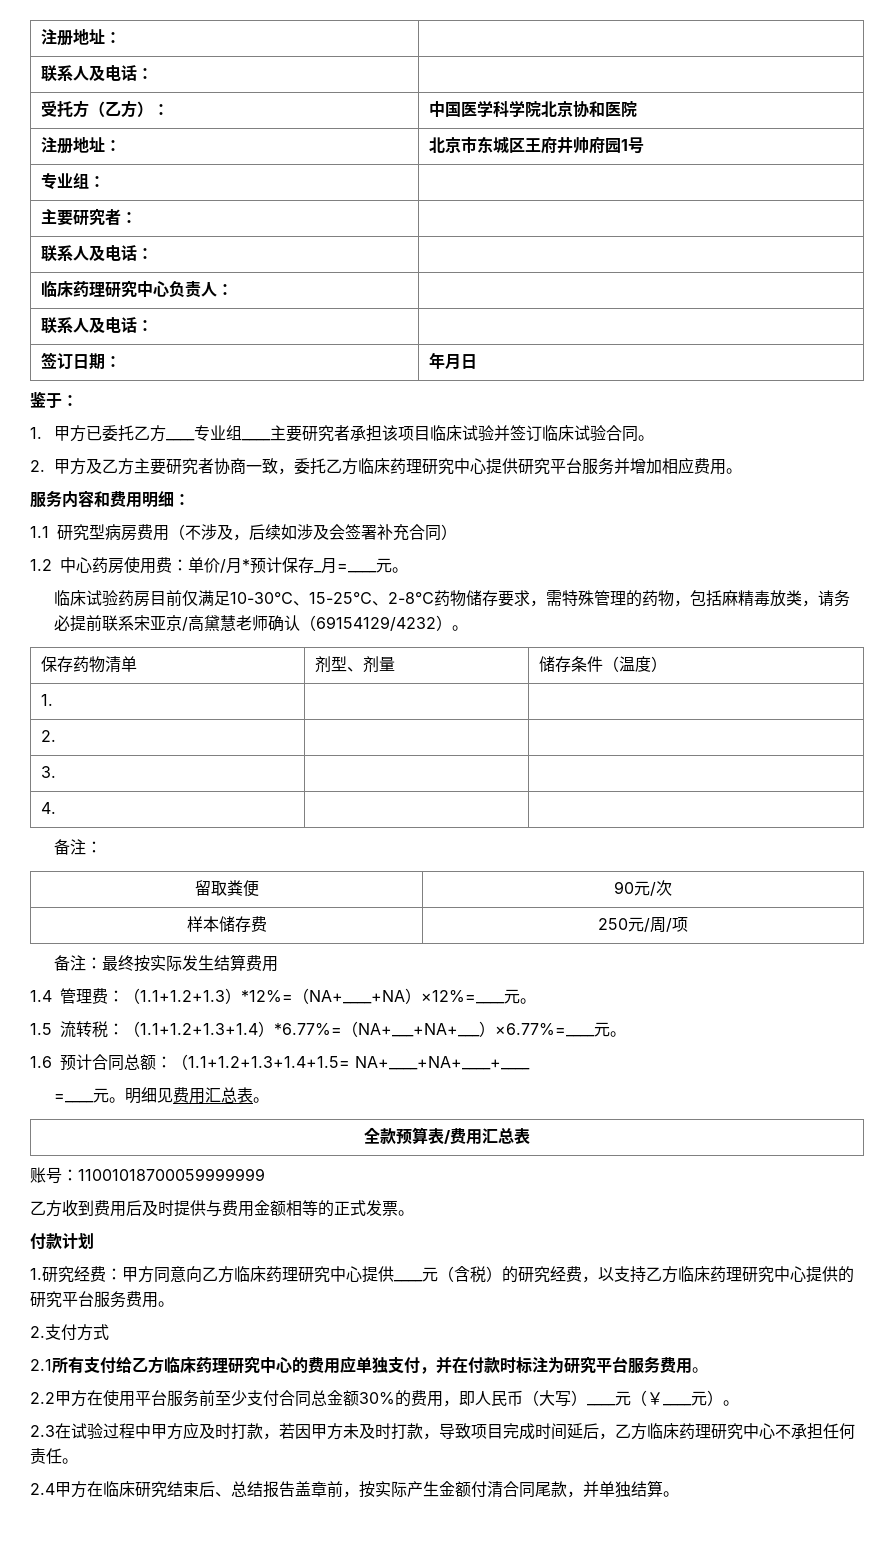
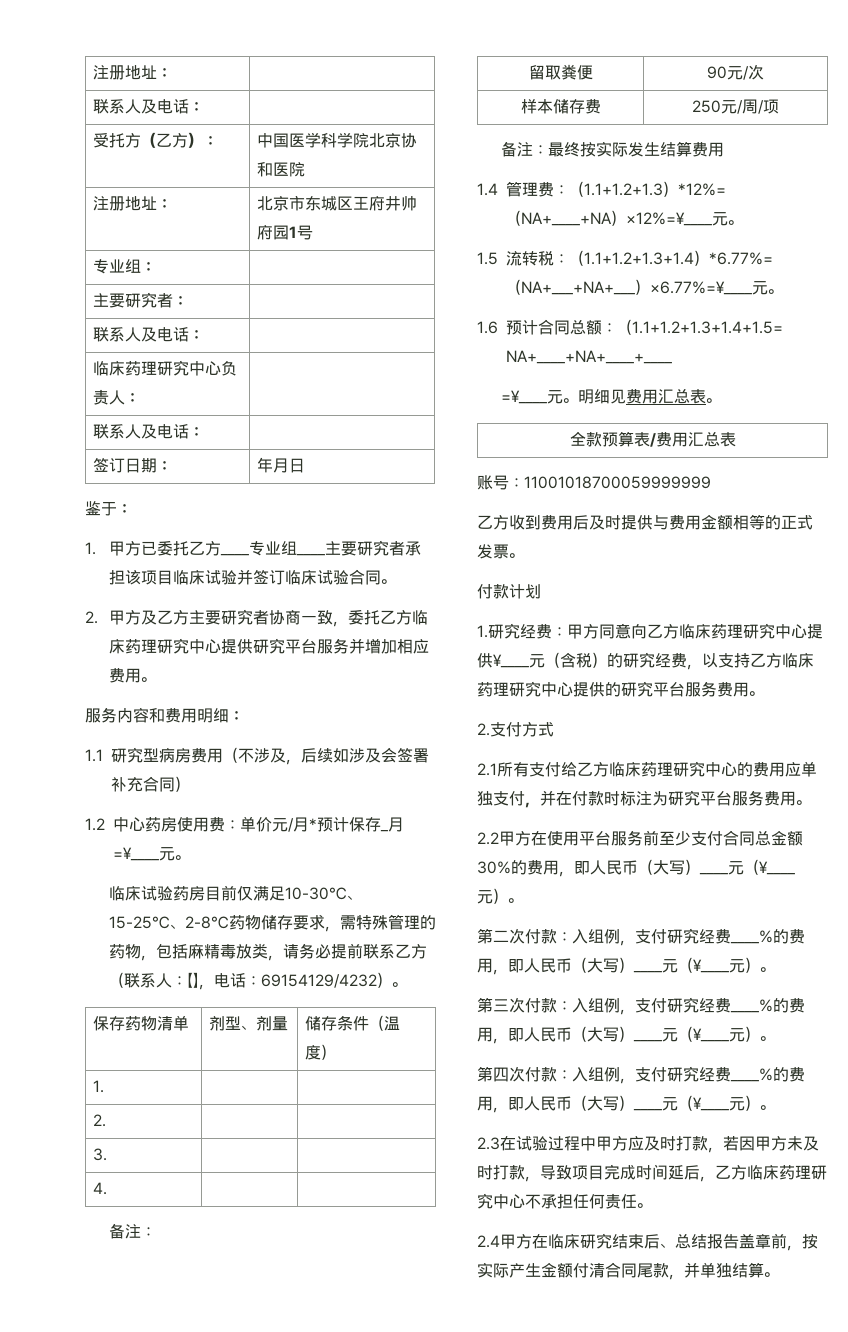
(220, 565) none -> [272,818,288,832] 元
[337,564,377,573] =____ -> [113,847,159,861] =¥____
[133,615,316,632] 宋亚京/高黛慧老师确认（ -> [394,944,427,959] [108,972,261,990] 乙方（联系人：【】，电话：
[421,990,505,1004] ×12%=____ -> [626,212,712,226] ×12%=¥____
[495,1023,595,1037] ×6.77%=____ -> [650,281,752,295] ×6.77%=¥____
[53,1094,94,1103] =____ -> [500,390,547,404] =¥____
[394,1280,423,1282] ____ -> [493,654,529,668] ¥____
[647,1392,692,1406] ￥____ -> [759,861,795,875] [477,888,523,904] [477,928,805,946] [477,957,775,975] [477,997,805,1015] [477,1026,775,1044] [477,1066,805,1084] [477,1095,729,1113] ¥____元）。 // 第二次付款：入组例，支付研究经费____%的费用，即人民币（大写）____元（¥____元）。 // 第三次付款：入组例，支付研究经费____%的费用，即人民币（大写）____元（¥____元）。 // 第四次付款：入组例，支付研究经费____%的费用，即人民币（大写）____元（¥____

